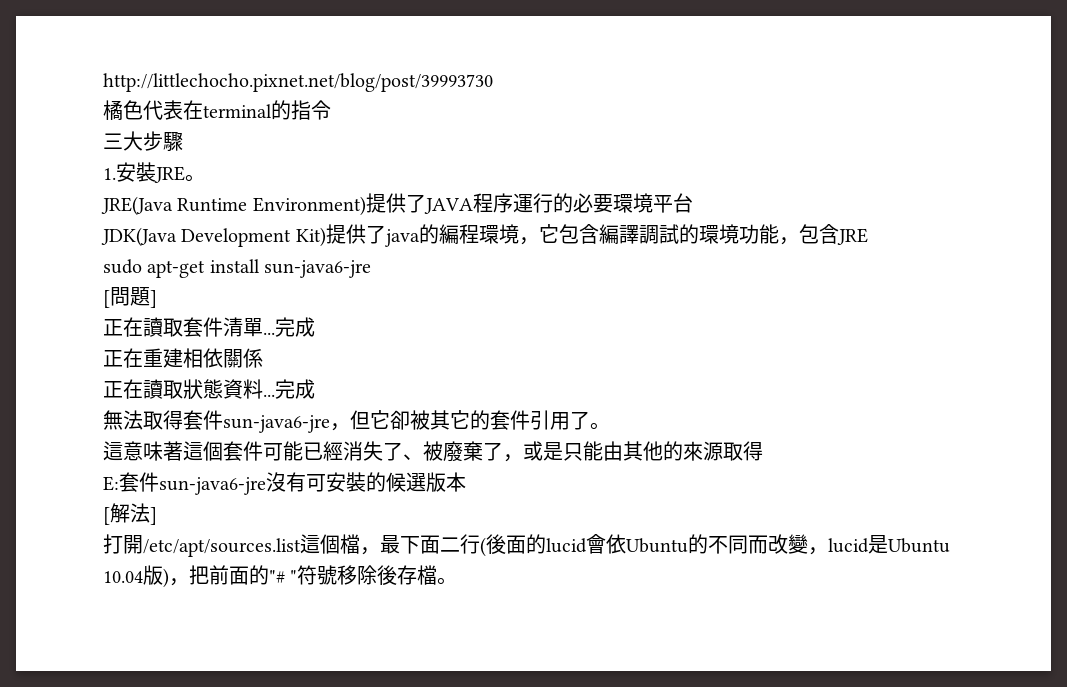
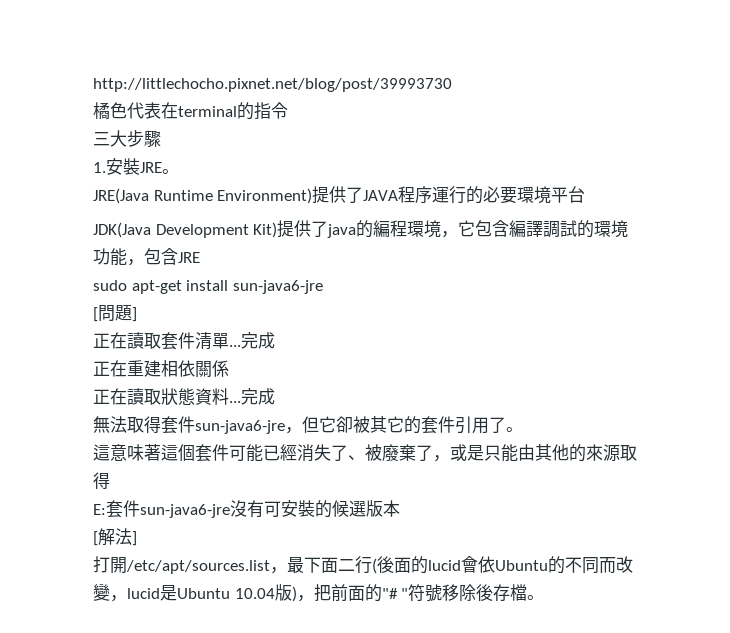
[300,534,360,554] 這個檔 -> (270, 567) none

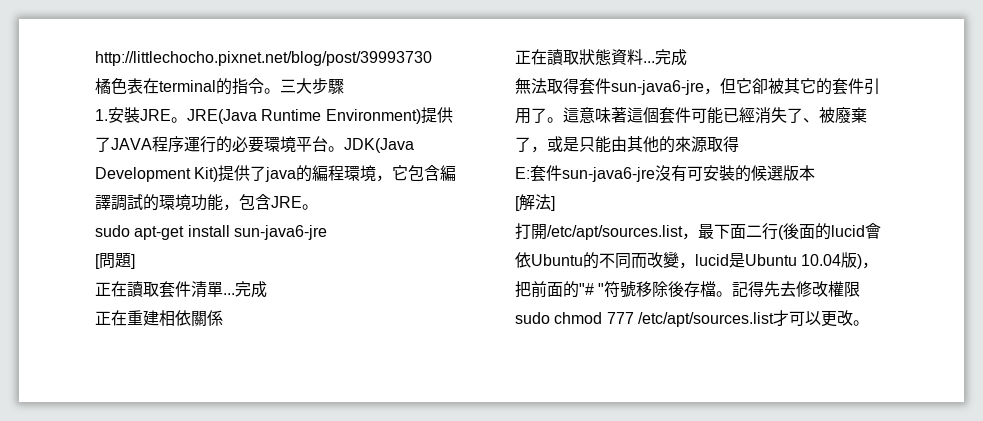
[127,102,144,119] 代 -> (127, 86) none
(288, 110) // -> [264,88,280,94] 。
(179, 171) // -> (187, 120) none
(586, 194) // -> [328,146,344,152] 。
(200, 257) none -> [302,204,318,210] 。
(523, 429) // -> (563, 120) none
(545, 597) none -> [732,281,861,297] [515,310,869,327] 記得先去修改權限sudo chmod 777 /etc/apt/sources.list才可以更改。

